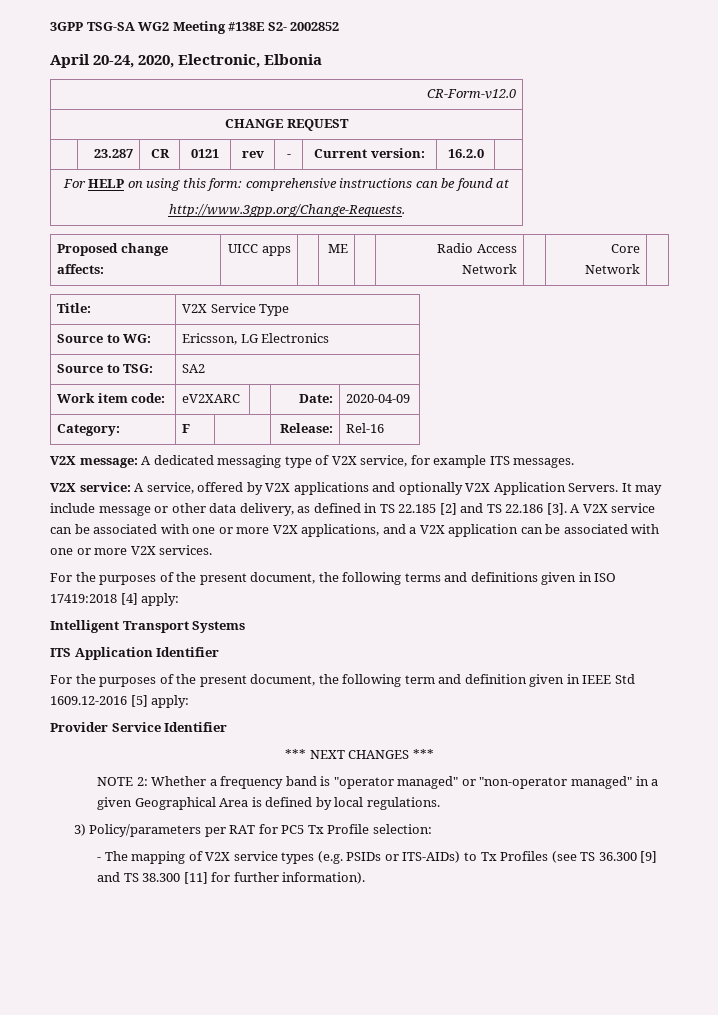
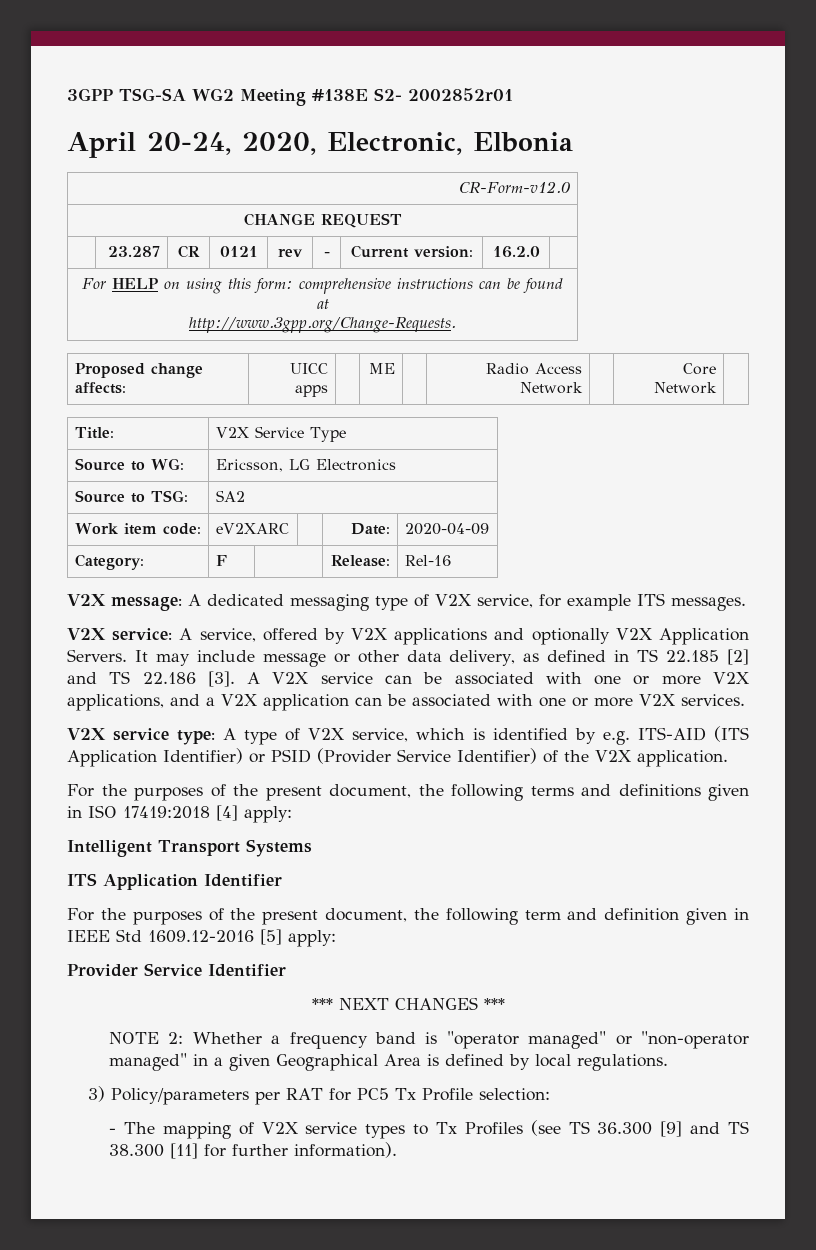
[290,22,340,31] 2002852 -> [408,88,513,101] 2002852r01
(213, 550) none -> [67,726,749,745] [67,748,728,767] // V2X service type: A type of V2X service, which is identified by e.g. ITS-AID (ITS Application Identifier) or PSID (Provider Service Identifier) of the V2X application.
[317,851,461,864] (e.g. PSIDs or ITS-AIDs) -> (406, 1131) none

